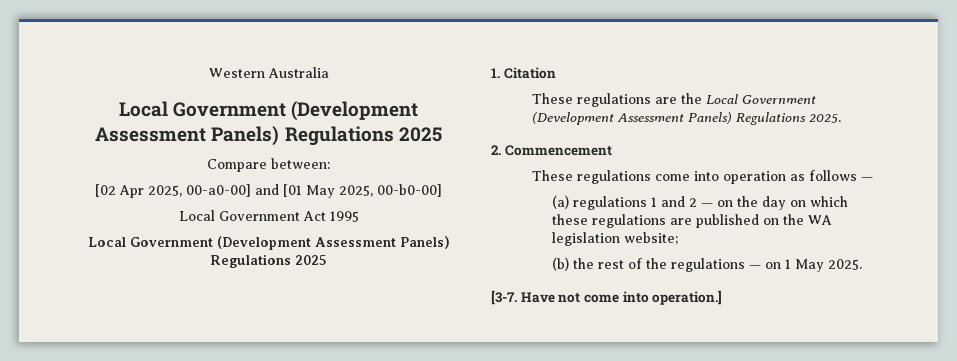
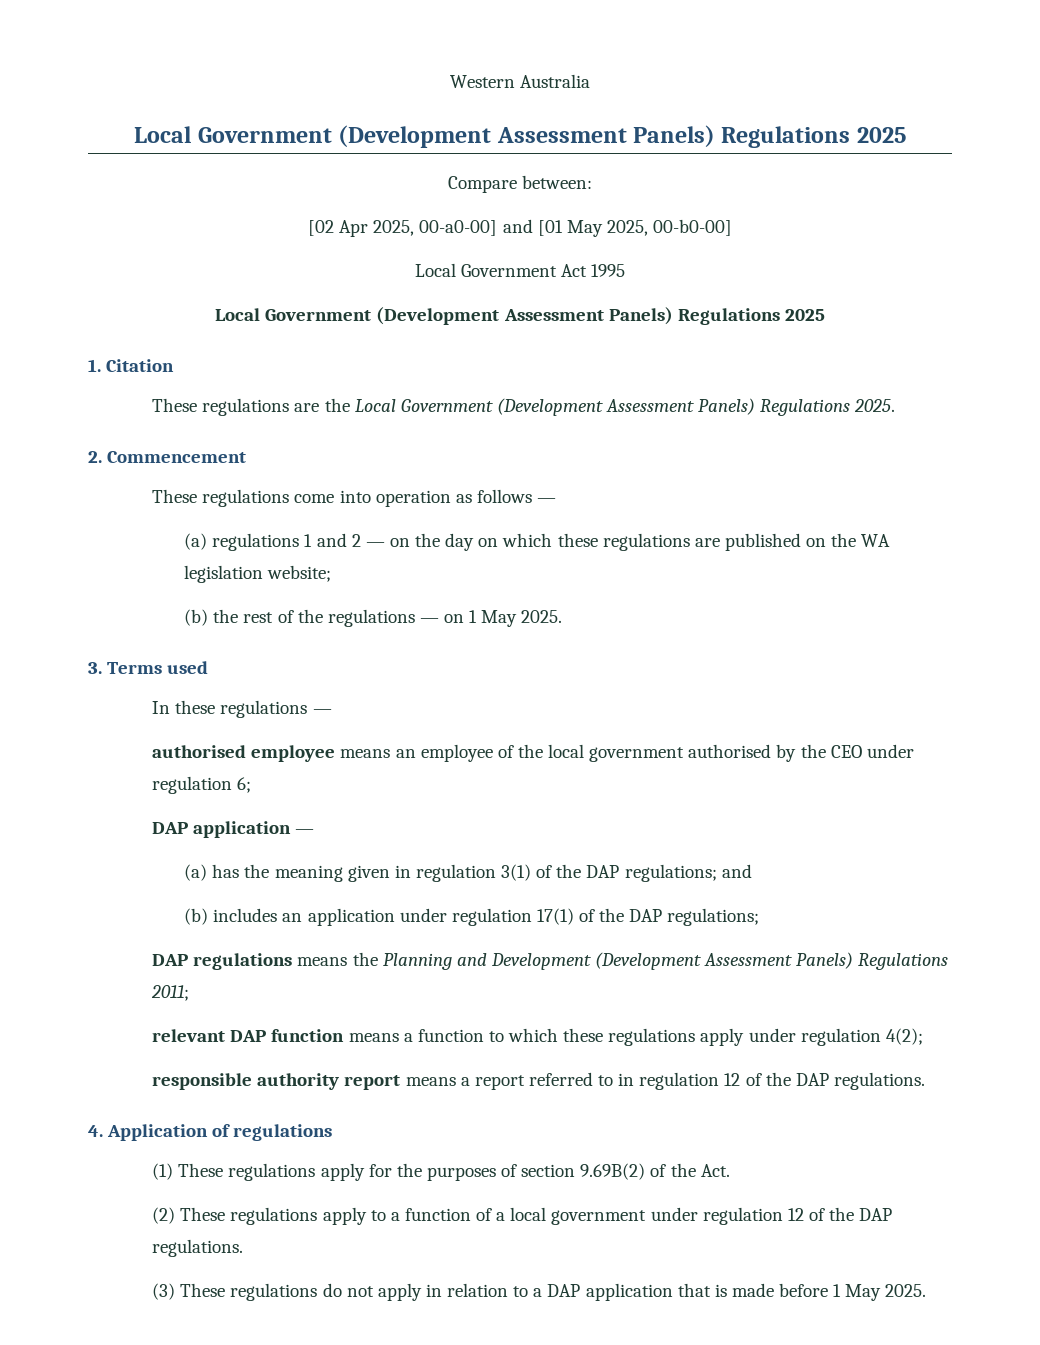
[491,290,723,305] [3-7. Have not come into operation.] -> [88,661,209,674] [152,700,332,718] [152,744,914,762] [152,776,252,794] [152,821,315,838] [184,864,752,882] [184,908,760,926] [152,952,949,970] [151,985,190,1001] [152,1028,923,1046] [152,1072,925,1090] [88,1124,333,1141] [152,1163,730,1181] [152,1207,893,1225] [152,1239,244,1257] [152,1283,927,1301] 3. Terms used // In these regulations — // authorised employee means an employee of the local government authorised by the CEO under regulation 6; // DAP application — // (a) has the meaning given in regulation 3(1) of the DAP regulations; and // (b) includes an application under regulation 17(1) of the DAP regulations; // DAP regulations means the Planning and Development (Development Assessment Panels) Regulations 2011; // relevant DAP function means a function to which these regulations apply under regulation 4(2); // responsible authority report means a report referred to in regulation 12 of the DAP regulations. // 4. Application of regulations // (1) These regulations apply for the purposes of section 9.69B(2) of the Act. // (2) These regulations apply to a function of a local government under regulation 12 of the DAP regulations. // (3) These regulations do not apply in relation to a DAP application that is made before 1 May 2025.

